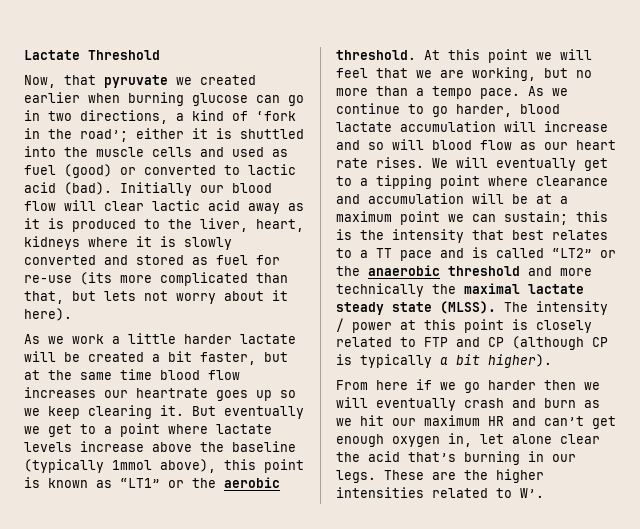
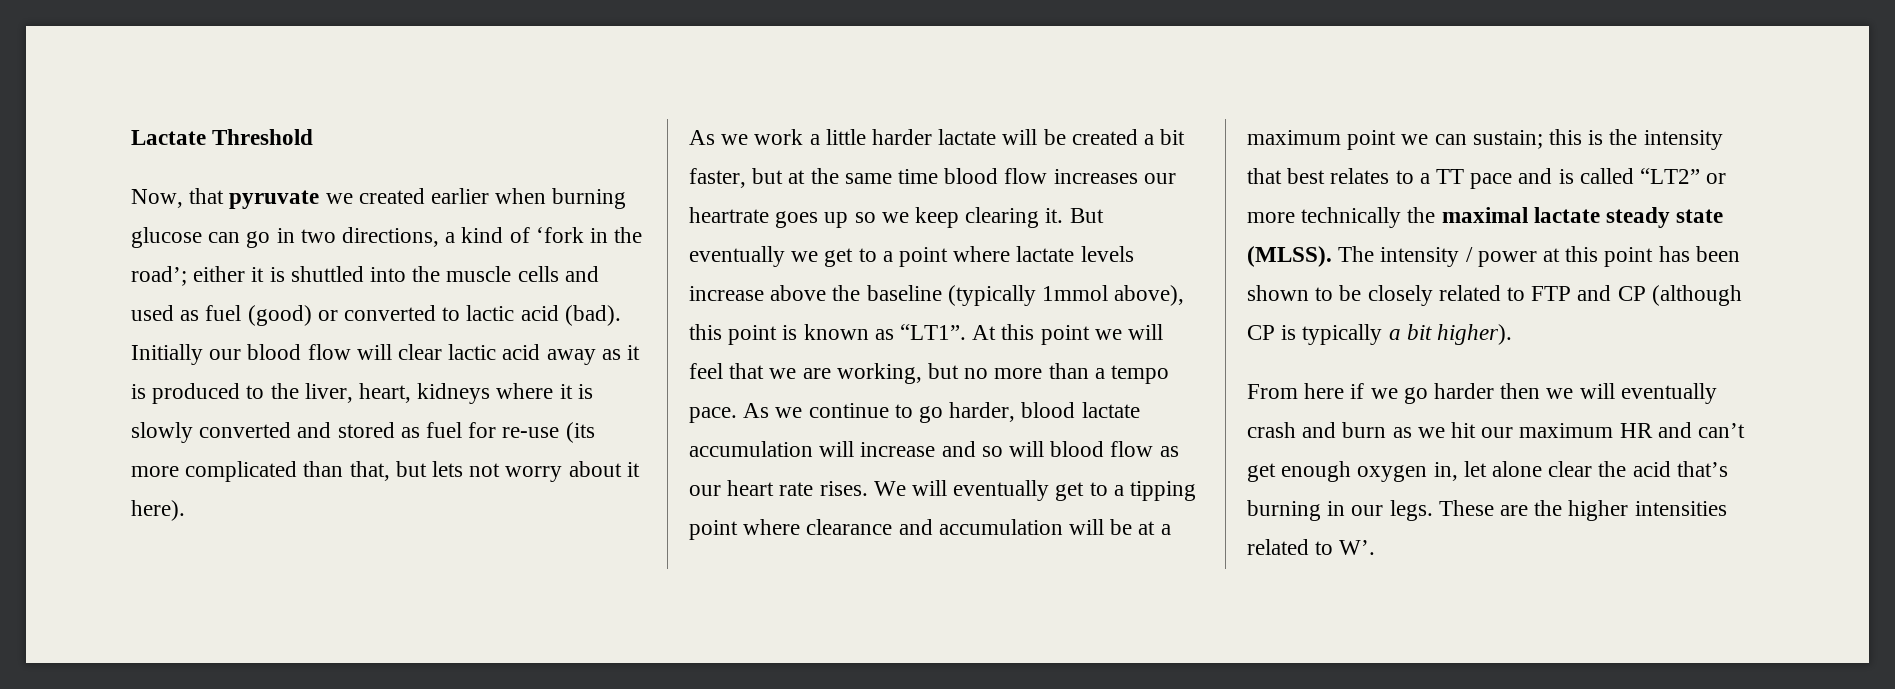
[120,477,280,488] [336,50,416,60] “LT1” or the aerobic threshold. -> [900,324,967,340] “LT1”.
[336,265,552,276] the anaerobic threshold and -> (1727, 178) none
[512,319,528,330] is -> [1658,246,1740,262] [1247,285,1362,301] has been shown to be

